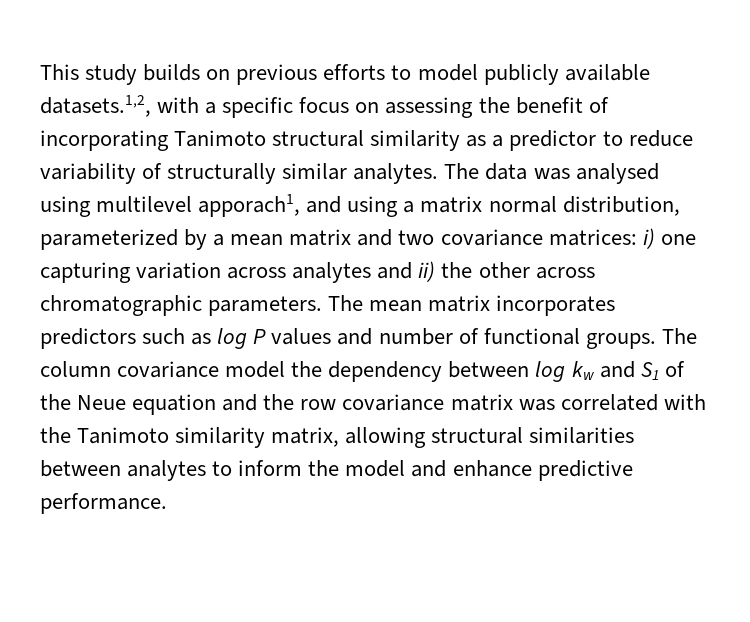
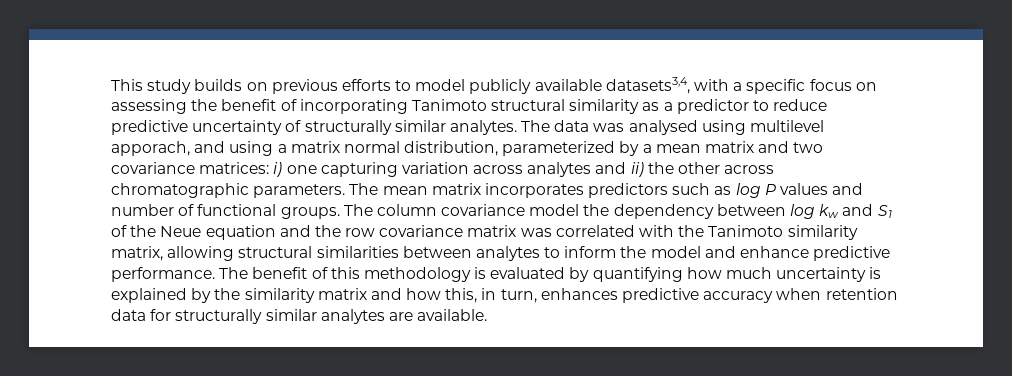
[40,95,151,117] datasets.1,2, -> [605,77,690,94] datasets3,4,
[40,163,136,184] variability -> [111,120,283,135] predictive uncertainty
[198,194,301,217] apporach1, -> [111,141,190,156] apporach,
(167, 503) none -> [219,267,882,282] [111,288,898,303] [111,309,488,324] The benefit of this methodology is evaluated by quantifying how much uncertainty is explained by the similarity matrix and how this, in turn, enhances predictive accuracy when retention data for structurally similar analytes are available.

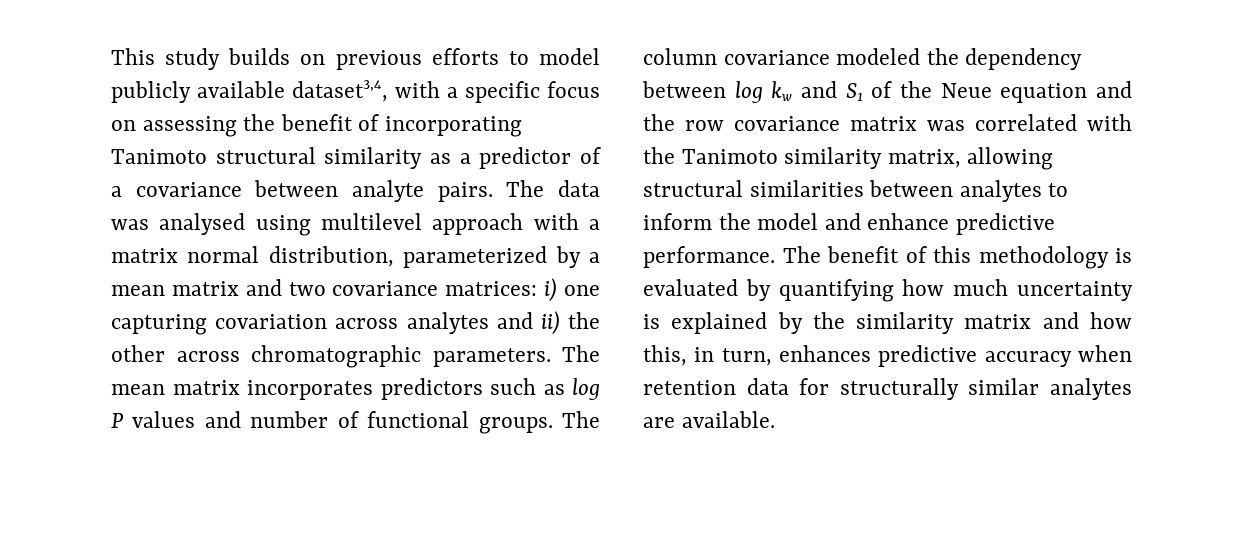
[605,77,690,94] datasets3,4, -> [292,80,388,102] dataset3,4,
[753,99,828,111] [111,120,517,135] to reduce predictive uncertainty of structurally similar analytes. -> [580,147,602,164] [111,180,493,202] of a covariance between analyte pairs.
[111,141,274,156] apporach, and using -> [432,213,579,235] approach with
[401,162,469,174] variation -> [215,314,328,329] covariation
[529,204,580,216] model -> [836,48,921,65] modeled

